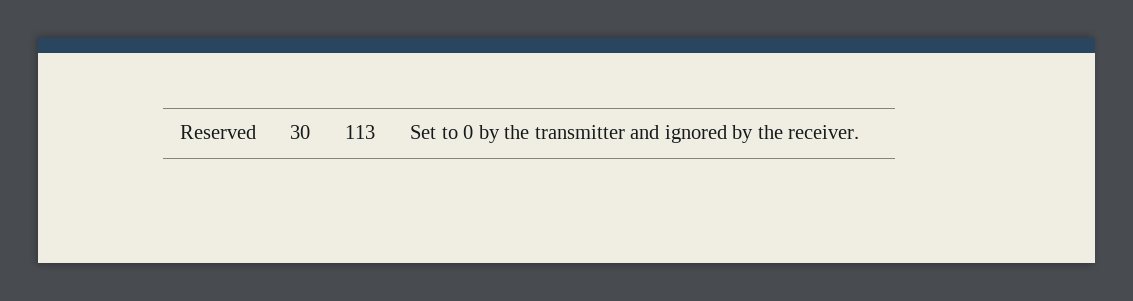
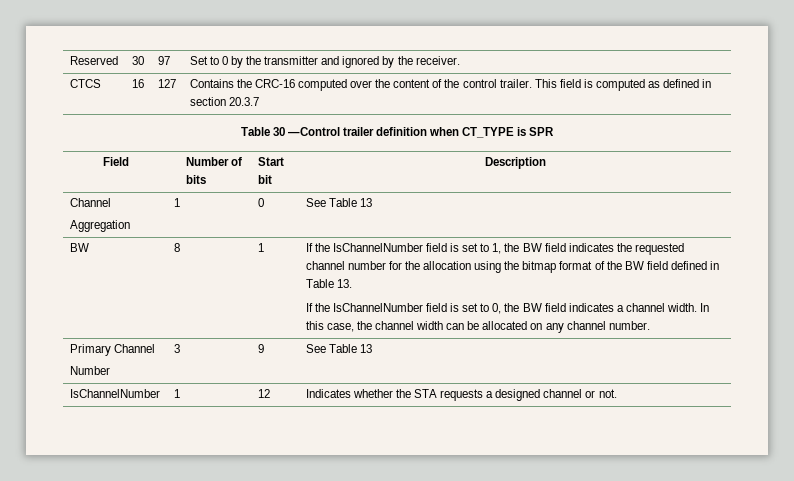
[344,125,375,139] 113 -> [157,56,170,65] 97
(860, 132) none -> [69,79,101,88] [131,79,144,88] [157,79,176,88] [189,79,712,91] [189,97,259,106] [240,127,555,138] [102,157,129,166] [186,157,243,166] [186,175,207,184] [257,157,284,166] [257,175,272,184] [484,157,546,169] [69,198,111,207] [69,220,130,232] [173,198,180,207] [257,198,264,207] [305,198,372,207] [69,243,89,252] [173,243,180,252] [257,243,264,252] [305,243,684,255] [305,261,720,273] [305,279,352,288] [305,303,710,314] [305,321,650,333] [69,344,155,356] [69,366,110,375] [173,344,180,353] [257,344,264,353] [305,344,372,353] [69,389,160,398] [173,389,180,398] [257,389,270,398] [305,389,617,401] // CTCS | 16 | 127 | Contains the CRC-16 computed over the content of the control trailer. This field is computed as defined in section 20.3.7 // Table 30 —Control trailer definition when CT_TYPE is SPR // Field | Number of bits | Start bit | Description // Channel // Aggregation | 1 | 0 | See Table 13 // BW | 8 | 1 | If the IsChannelNumber field is set to 1, the BW field indicates the requested channel number for the allocation using the bitmap format of the BW field defined in Table 13. // If the IsChannelNumber field is set to 0, the BW field indicates a channel width. In this case, the channel width can be allocated on any channel number. // Primary Channel // Number | 3 | 9 | See Table 13 // IsChannelNumber | 1 | 12 | Indicates whether the STA requests a designed channel or not.

